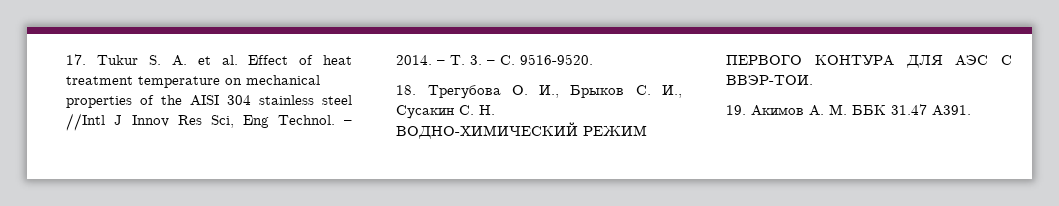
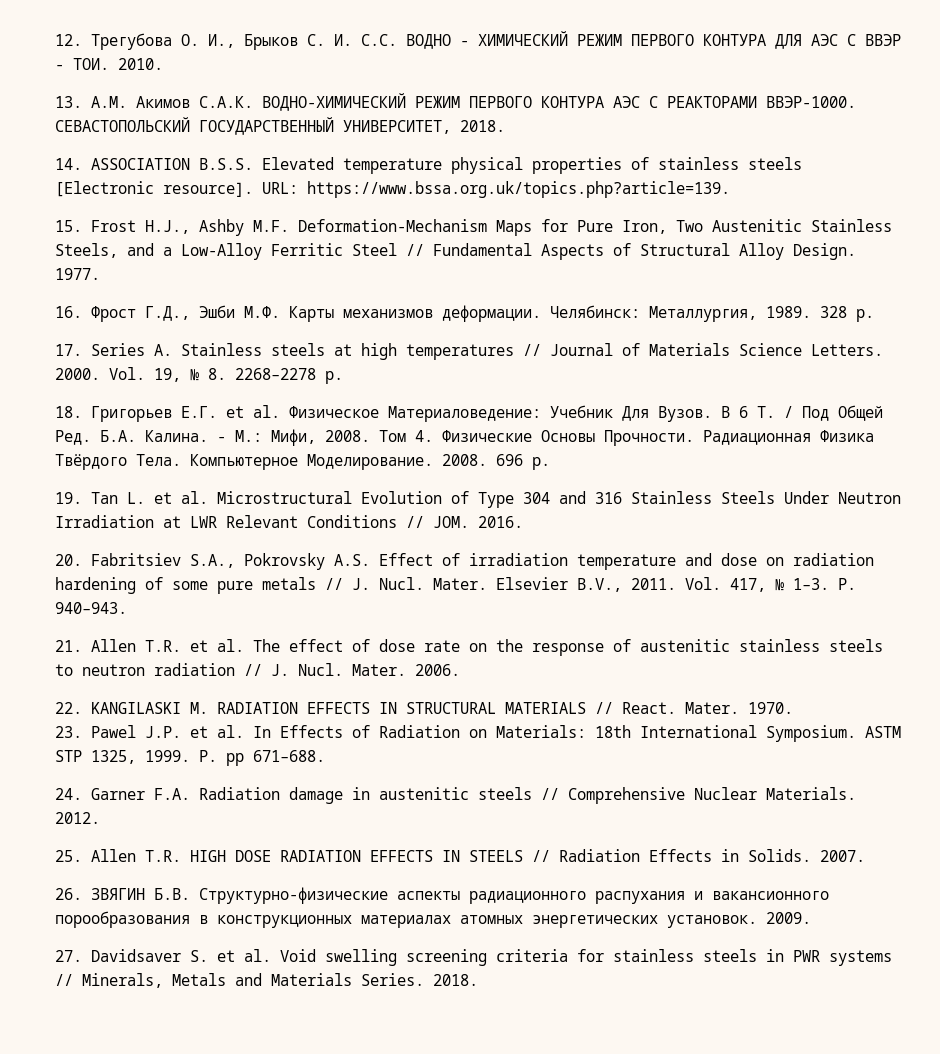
[66,54,352,66] [66,75,321,88] [66,95,353,108] [66,113,352,131] [396,54,594,65] [396,85,417,95] 17. Tukur S. A. et al. Effect of heat treatment temperature on mechanical properties of the AISI 304 stainless steel //Intl J Innov Res Sci, Eng Technol. – 2014. – Т. 3. – С. 9516-9520. // 18. -> [55,34,83,46] 12.
[662,85,682,98] [396,105,496,119] [396,122,579,139] И., Сусакин С. Н. ВОДНО-ХИМИЧЕСКИЙ -> [334,31,569,49] И. С.С. ВОДНО - ХИМИЧЕСКИЙ
[726,75,814,85] [726,104,972,116] ВВЭР-ТОИ. // 19. Акимов А. М. ББК 31.47 А391. -> [865,34,902,46] [55,58,164,70] [55,93,857,111] [55,117,506,135] [55,157,803,174] [55,181,731,198] [55,219,893,236] [55,243,857,260] [55,268,101,280] [55,305,875,322] [55,343,884,360] [55,367,344,384] [55,405,884,422] [55,429,875,446] [55,454,551,470] [55,491,902,508] [55,515,524,528] [55,553,875,570] [55,577,857,594] [55,602,128,614] [55,639,884,656] [55,663,461,676] [55,702,794,714] [55,725,902,742] [55,750,326,766] [55,787,857,804] [55,812,101,824] [55,849,866,862] [55,887,830,904] [55,911,812,928] [55,949,893,966] [55,973,479,988] ВВЭР - ТОИ. 2010. // 13. А.М. Акимов С.А.К. ВОДНО-ХИМИЧЕСКИЙ РЕЖИМ ПЕРВОГО КОНТУРА АЭС С РЕАКТОРАМИ ВВЭР-1000. СЕВАСТОПОЛЬСКИЙ ГОСУДАРСТВЕННЫЙ УНИВЕРСИТЕТ, 2018. // 14. ASSOCIATION B.S.S. Elevated temperature physical properties of stainless steels [Electronic resource]. URL: https://www.bssa.org.uk/topics.php?article=139. // 15. Frost H.J., Ashby M.F. Deformation-Mechanism Maps for Pure Iron, Two Austenitic Stainless Steels, and a Low-Alloy Ferritic Steel // Fundamental Aspects of Structural Alloy Design. 1977. // 16. Фрост Г.Д., Эшби М.Ф. Карты механизмов деформации. Челябинск: Металлургия, 1989. 328 p. // 17. Series A. Stainless steels at high temperatures // Journal of Materials Science Letters. 2000. Vol. 19, № 8. 2268–2278 p. // 18. Григорьев Е.Г. et al. Физическое Материаловедение: Учебник Для Вузов. В 6 Т. / Под Общей Ред. Б.А. Калина. - М.: Мифи, 2008. Том 4. Физические Основы Прочности. Радиационная Физика Твёрдого Тела. Компьютерное Моделирование. 2008. 696 p. // 19. Tan L. et al. Microstructural Evolution of Type 304 and 316 Stainless Steels Under Neutron Irradiation at LWR Relevant Conditions // JOM. 2016. // 20. Fabritsiev S.A., Pokrovsky A.S. Effect of irradiation temperature and dose on radiation hardening of some pure metals // J. Nucl. Mater. Elsevier B.V., 2011. Vol. 417, № 1–3. P. 940–943. // 21. Allen T.R. et al. The effect of dose rate on the response of austenitic stainless steels to neutron radiation // J. Nucl. Mater. 2006. // 22. KANGILASKI M. RADIATION EFFECTS IN STRUCTURAL MATERIALS // React. Mater. 1970. // 23. Pawel J.P. et al. In Effects of Radiation on Materials: 18th International Symposium. ASTM STP 1325, 1999. P. pp 671–688. // 24. Garner F.A. Radiation damage in austenitic steels // Comprehensive Nuclear Materials. 2012. // 25. Allen T.R. HIGH DOSE RADIATION EFFECTS IN STEELS // Radiation Effects in Solids. 2007. // 26. ЗВЯГИН Б.В. Структурно-физические аспекты радиационного распухания и вакансионного порообразования в конструкционных материалах атомных энергетических установок. 2009. // 27. Davidsaver S. et al. Void swelling screening criteria for stainless steels in PWR systems // Minerals, Metals and Materials Series. 2018.

